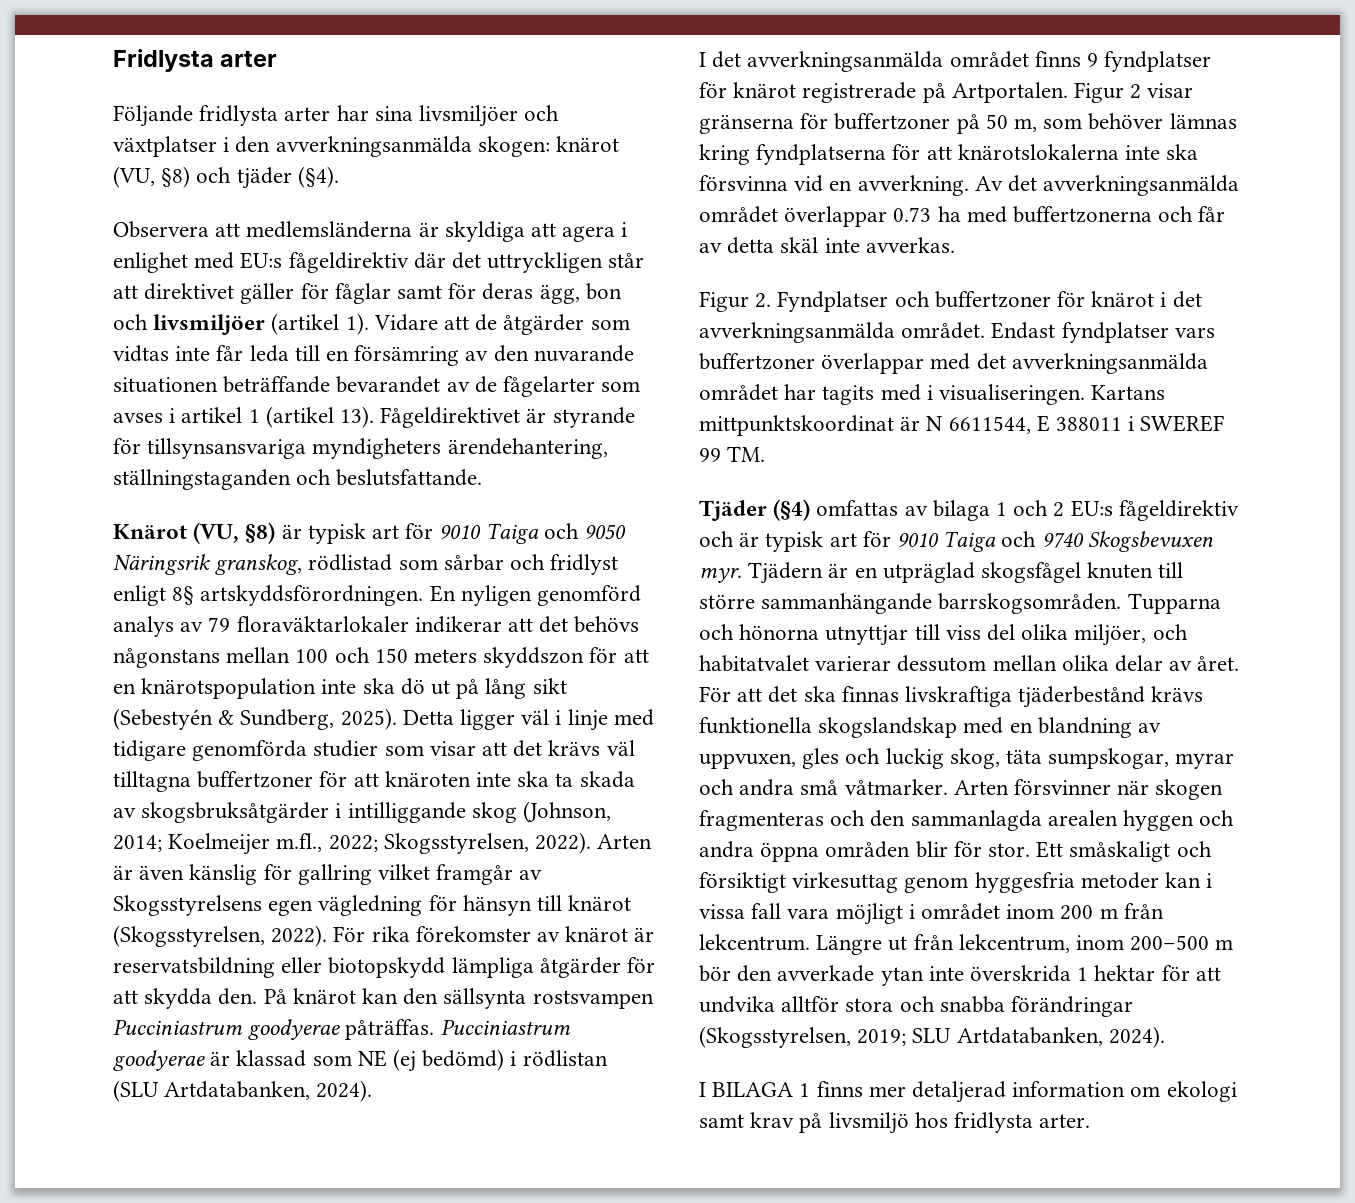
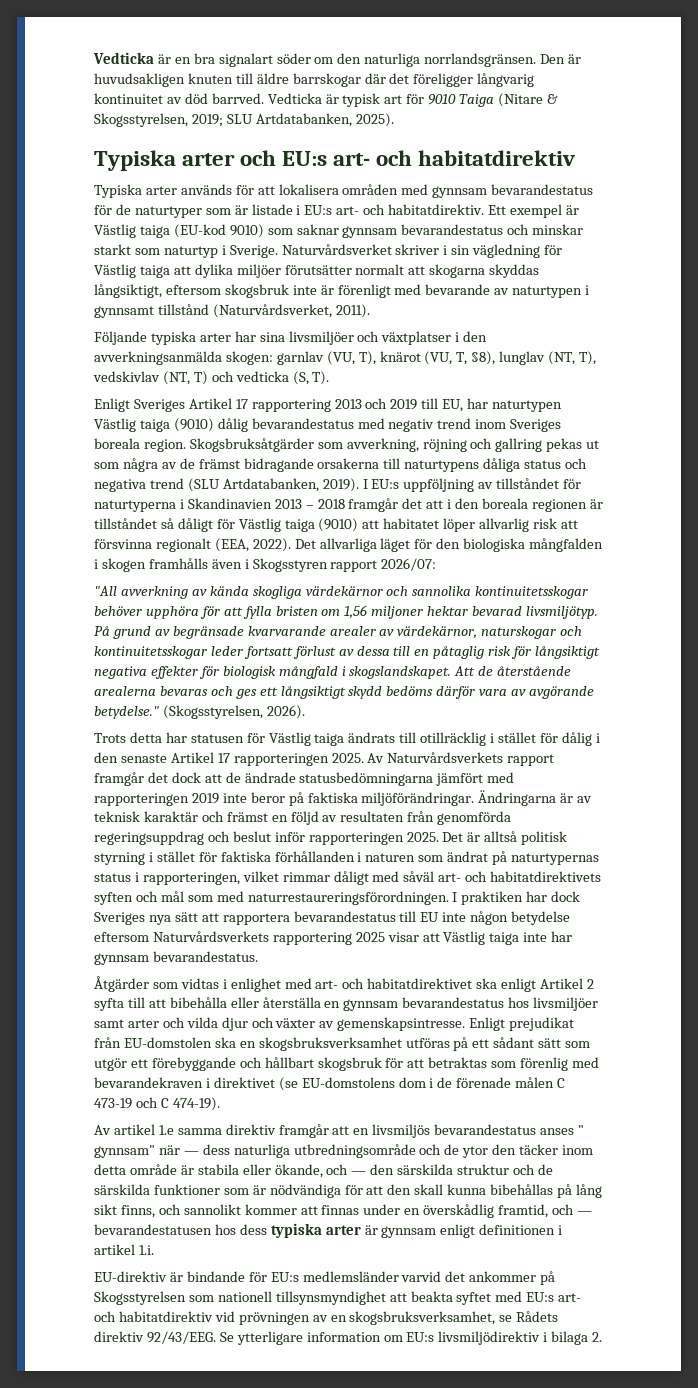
[113,49,278,72] Fridlysta arter -> [93,52,582,67] [94,73,535,87] [94,93,558,107] [94,113,394,127] [94,150,576,171] [94,184,594,198] [94,204,579,218] [94,224,584,238] [94,244,563,258] [94,264,540,278] [94,284,590,298] [94,304,370,318] Vedticka är en bra signalart söder om den naturliga norrlandsgränsen. Den är huvudsakligen knuten till äldre barrskogar där det föreligger långvarig kontinuitet av död barrved. Vedticka är typisk art för 9010 Taiga (Nitare & Skogsstyrelsen, 2019; SLU Artdatabanken, 2025). // Typiska arter och EU:s art- och habitatdirektiv // Typiska arter används för att lokalisera områden med gynnsam bevarandestatus för de naturtyper som är listade i EU:s art- och habitatdirektiv. Ett exempel är Västlig taiga (EU-kod 9010) som saknar gynnsam bevarandestatus och minskar starkt som naturtyp i Sverige. Naturvårdsverket skriver i sin vägledning för Västlig taiga att dylika miljöer förutsätter normalt att skogarna skyddas långsiktigt, eftersom skogsbruk inte är förenligt med bevarande av naturtypen i gynnsamt tillstånd (Naturvårdsverket, 2011).
[199,105,279,126] fridlysta -> [150,331,196,345] typiska
[556,136,620,152] [113,166,339,189] [113,221,628,242] [113,252,645,273] [113,283,622,304] [113,313,630,335] [113,345,634,366] [113,376,641,397] [113,406,635,428] [113,438,608,459] [113,469,483,490] [113,522,627,544] [113,554,619,575] [113,585,642,606] [113,616,640,637] [113,647,649,668] [113,678,567,699] [113,708,654,731] [113,740,635,761] [113,771,635,792] [113,801,612,823] [113,832,653,855] [113,864,543,885] [113,895,632,916] [113,925,655,947] [113,957,656,978] [113,988,654,1009] [113,1019,571,1040] [113,1049,608,1072] [113,1080,373,1102] [699,51,1212,72] [699,82,1194,103] [699,113,1237,134] [699,144,1199,165] [699,175,1240,196] [699,206,1226,227] [699,237,955,254] [699,291,1202,312] [699,322,1215,343] [699,353,1208,374] [699,384,1166,405] [699,415,1225,436] [699,446,766,462] [699,499,1239,521] [699,531,1213,552] [699,562,1184,584] [699,593,1221,614] [699,624,1188,646] [699,655,1240,672] [699,686,1204,708] [699,717,1162,738] [699,748,1235,769] [699,779,1224,800] [699,810,1235,831] [699,841,1212,862] [699,872,1213,893] [699,903,1164,925] [699,934,1234,955] [699,965,1221,986] [699,996,1134,1017] [699,1026,1165,1048] [699,1081,1237,1103] [699,1112,1091,1134] knärot (VU, §8) och tjäder (§4). // Observera att medlemsländerna är skyldiga att agera i enlighet med EU:s fågeldirektiv där det uttryckligen står att direktivet gäller för fåglar samt för deras ägg, bon och livsmiljöer (artikel 1). Vidare att de åtgärder som vidtas inte får leda till en försämring av den nuvarande situationen beträffande bevarandet av de fågelarter som avses i artikel 1 (artikel 13). Fågeldirektivet är styrande för tillsynsansvariga myndigheters ärendehantering, ställningstaganden och beslutsfattande. // Knärot (VU, §8) är typisk art för 9010 Taiga och 9050 Näringsrik granskog, rödlistad som sårbar och fridlyst enligt 8§ artskyddsförordningen. En nyligen genomförd analys av 79 floraväktarlokaler indikerar att det behövs någonstans mellan 100 och 150 meters skyddszon för att en knärotspopulation inte ska dö ut på lång sikt (Sebestyén & Sundberg, 2025). Detta ligger väl i linje med tidigare genomförda studier som visar att det krävs väl tilltagna buffertzoner för att knäroten inte ska ta skada av skogsbruksåtgärder i intilliggande skog (Johnson, 2014; Koelmeijer m.fl., 2022; Skogsstyrelsen, 2022). Arten är även känslig för gallring vilket framgår av Skogsstyrelsens egen vägledning för hänsyn till knärot (Skogsstyrelsen, 2022). För rika förekomster av knärot är reservatsbildning eller biotopskydd lämpliga åtgärder för att skydda den. På knärot kan den sällsynta rostsvampen Pucciniastrum goodyerae påträffas. Pucciniastrum goodyerae är klassad som NE (ej bedömd) i rödlistan (SLU Artdatabanken, 2024). // I det avverkningsanmälda området finns 9 fyndplatser för knärot registrerade på Artportalen. Figur 2 visar gränserna för buffertzoner på 50 m, som behöver lämnas kring fyndplatserna för att knärotslokalerna inte ska försvinna vid en avverkning. Av det avverkningsanmälda området överlappar 0.73 ha med buffertzonerna och får av detta skäl inte avverkas. // Figur 2. Fyndplatser och buffertzoner för knärot i det avverkningsanmälda området. Endast fyndplatser vars buffertzoner överlappar med det avverkningsanmälda området har tagits med i visualiseringen. Kartans mittpunktskoordinat är N 6611544, E 388011 i SWEREF 99 TM. // Tjäder (§4) omfattas av bilaga 1 och 2 EU:s fågeldirektiv och är typisk art för 9010 Taiga och 9740 Skogsbevuxen myr. Tjädern är en utpräglad skogsfågel knuten till större sammanhängande barrskogsområden. Tupparna och hönorna utnyttjar till viss del olika miljöer, och habitatvalet varierar dessutom mellan olika delar av året. För att det ska finnas livskraftiga tjäderbestånd krävs funktionella skogslandskap med en blandning av uppvuxen, gles och luckig skog, täta sumpskogar, myrar och andra små våtmarker. Arten försvinner när skogen fragmenteras och den sammanlagda arealen hyggen och andra öppna områden blir för stor. Ett småskaligt och försiktigt virkesuttag genom hyggesfria metoder kan i vissa fall vara möjligt i området inom 200 m från lekcentrum. Längre ut från lekcentrum, inom 200–500 m bör den avverkade ytan inte överskrida 1 hektar för att undvika alltför stora och snabba förändringar (Skogsstyrelsen, 2019; SLU Artdatabanken, 2024). // I BILAGA 1 finns mer detaljerad information om ekologi samt krav på livsmiljö hos fridlysta arter. -> [276,351,597,365] [93,371,330,385] [94,398,563,412] [94,418,562,432] [94,438,600,452] [94,458,588,472] [94,478,582,492] [94,498,603,512] [94,518,578,532] [94,538,604,552] [94,558,437,572] [94,586,589,599] [94,605,599,619] [94,626,583,639] [94,646,601,659] [94,666,572,679] [94,686,595,699] [94,705,305,719] [94,732,600,746] [94,752,555,766] [94,772,515,786] [94,790,593,806] [94,811,512,825] [94,831,568,845] [94,851,600,865] [94,871,602,885] [94,891,581,905] [94,911,571,925] [94,931,573,945] [94,951,258,965] [94,976,594,992] [94,997,599,1011] [94,1017,575,1031] [94,1037,591,1051] [94,1057,600,1071] [94,1077,566,1091] [94,1097,220,1111] [94,1124,585,1138] [94,1144,594,1158] [94,1164,553,1178] [94,1184,602,1198] [94,1204,592,1218] [94,1223,563,1238] [94,1244,154,1255] [94,1271,556,1285] [94,1291,582,1305] [94,1311,559,1325] [94,1331,603,1345] garnlav (VU, T), knärot (VU, T, §8), lunglav (NT, T), vedskivlav (NT, T) och vedticka (S, T). // Enligt Sveriges Artikel 17 rapportering 2013 och 2019 till EU, har naturtypen Västlig taiga (9010) dålig bevarandestatus med negativ trend inom Sveriges boreala region. Skogsbruksåtgärder som avverkning, röjning och gallring pekas ut som några av de främst bidragande orsakerna till naturtypens dåliga status och negativa trend (SLU Artdatabanken, 2019). I EU:s uppföljning av tillståndet för naturtyperna i Skandinavien 2013 – 2018 framgår det att i den boreala regionen är tillståndet så dåligt för Västlig taiga (9010) att habitatet löper allvarlig risk att försvinna regionalt (EEA, 2022). Det allvarliga läget för den biologiska mångfalden i skogen framhålls även i Skogsstyren rapport 2026/07: // "All avverkning av kända skogliga värdekärnor och sannolika kontinuitetsskogar behöver upphöra för att fylla bristen om 1,56 miljoner hektar bevarad livsmiljötyp. På grund av begränsade kvarvarande arealer av värdekärnor, naturskogar och kontinuitetsskogar leder fortsatt förlust av dessa till en påtaglig risk för långsiktigt negativa effekter för biologisk mångfald i skogslandskapet. Att de återstående arealerna bevaras och ges ett långsiktigt skydd bedöms därför vara av avgörande betydelse." (Skogsstyrelsen, 2026). // Trots detta har statusen för Västlig taiga ändrats till otillräcklig i stället för dålig i den senaste Artikel 17 rapporteringen 2025. Av Naturvårdsverkets rapport framgår det dock att de ändrade statusbedömningarna jämfört med rapporteringen 2019 inte beror på faktiska miljöförändringar. Ändringarna är av teknisk karaktär och främst en följd av resultaten från genomförda regeringsuppdrag och beslut inför rapporteringen 2025. Det är alltså politisk styrning i stället för faktiska förhållanden i naturen som ändrat på naturtypernas status i rapporteringen, vilket rimmar dåligt med såväl art- och habitatdirektivets syften och mål som med naturrestaureringsförordningen. I praktiken har dock Sveriges nya sätt att rapportera bevarandestatus till EU inte någon betydelse eftersom Naturvårdsverkets rapportering 2025 visar att Västlig taiga inte har gynnsam bevarandestatus. // Åtgärder som vidtas i enlighet med art- och habitatdirektivet ska enligt Artikel 2 syfta till att bibehålla eller återställa en gynnsam bevarandestatus hos livsmiljöer samt arter och vilda djur och växter av gemenskapsintresse. Enligt prejudikat från EU-domstolen ska en skogsbruksverksamhet utföras på ett sådant sätt som utgör ett förebyggande och hållbart skogsbruk för att betraktas som förenlig med bevarandekraven i direktivet (se EU-domstolens dom i de förenade målen C 473-19 och C 474-19). // Av artikel 1.e samma direktiv framgår att en livsmiljös bevarandestatus anses " gynnsam" när — dess naturliga utbredningsområde och de ytor den täcker inom detta område är stabila eller ökande, och — den särskilda struktur och de särskilda funktioner som är nödvändiga för att den skall kunna bibehållas på lång sikt finns, och sannolikt kommer att finnas under en överskådlig framtid, och — bevarandestatusen hos dess typiska arter är gynnsam enligt definitionen i artikel 1.i. // EU-direktiv är bindande för EU:s medlemsländer varvid det ankommer på Skogsstyrelsen som nationell tillsynsmyndighet att beakta syftet med EU:s art- och habitatdirektiv vid prövningen av en skogsbruksverksamhet, se Rådets direktiv 92/43/EEG. Se ytterligare information om EU:s livsmiljödirektiv i bilaga 2.

